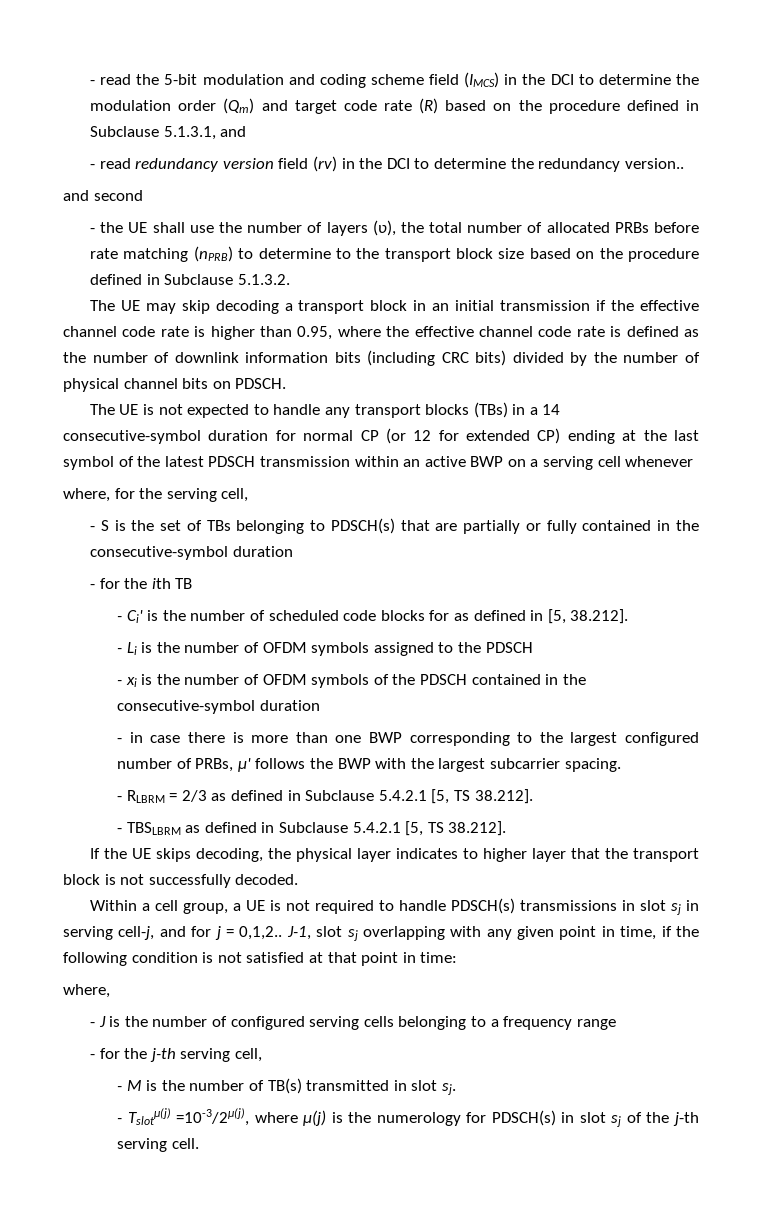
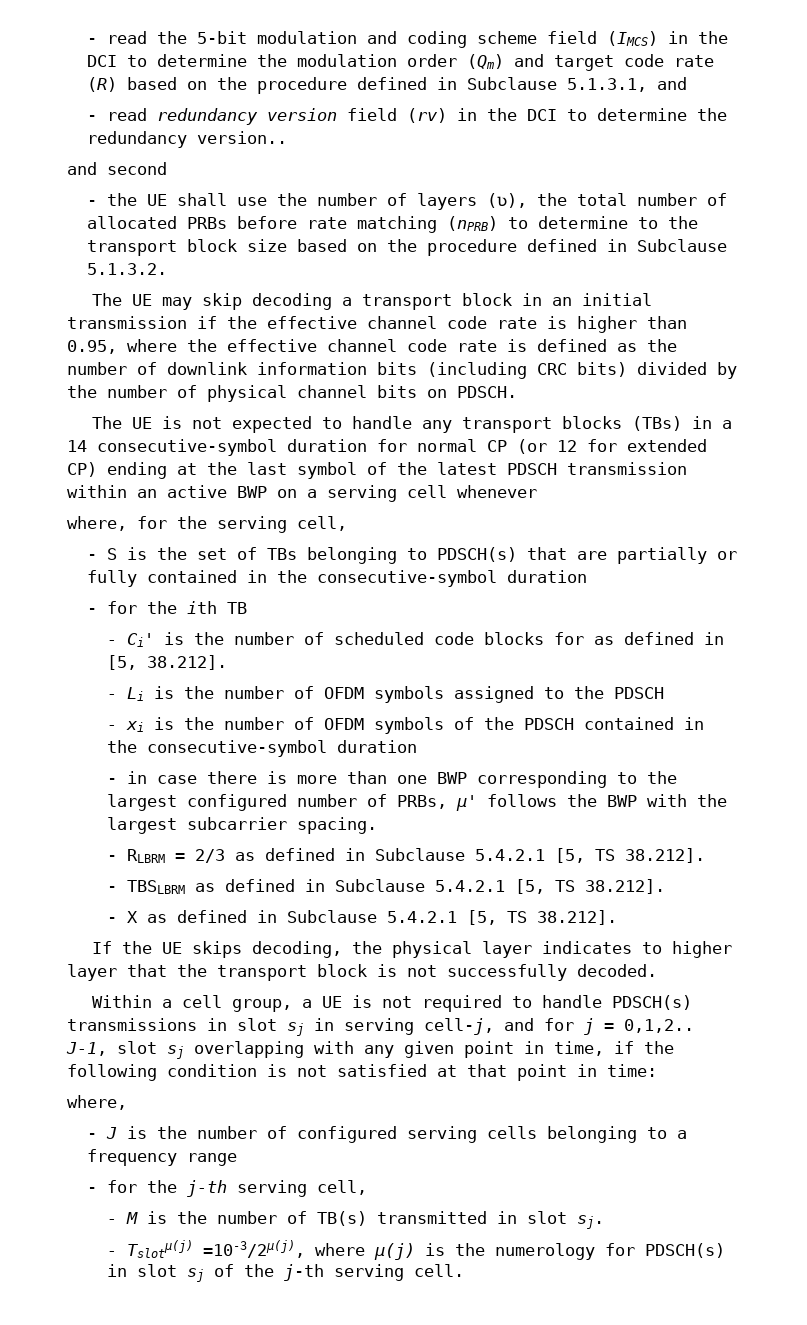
(507, 828) none -> [106,910,617,925] // - X as defined in Subclause 5.4.2.1 [5, TS 38.212].

